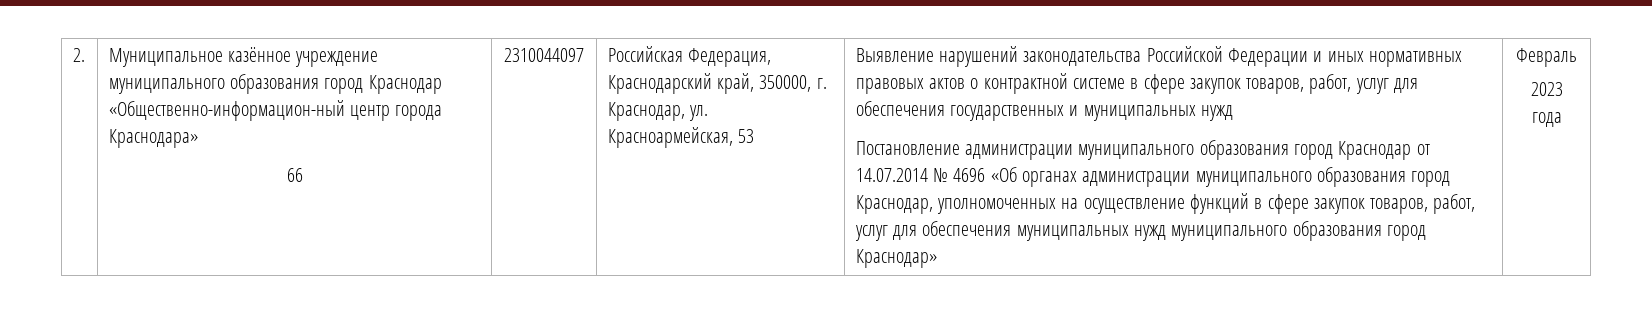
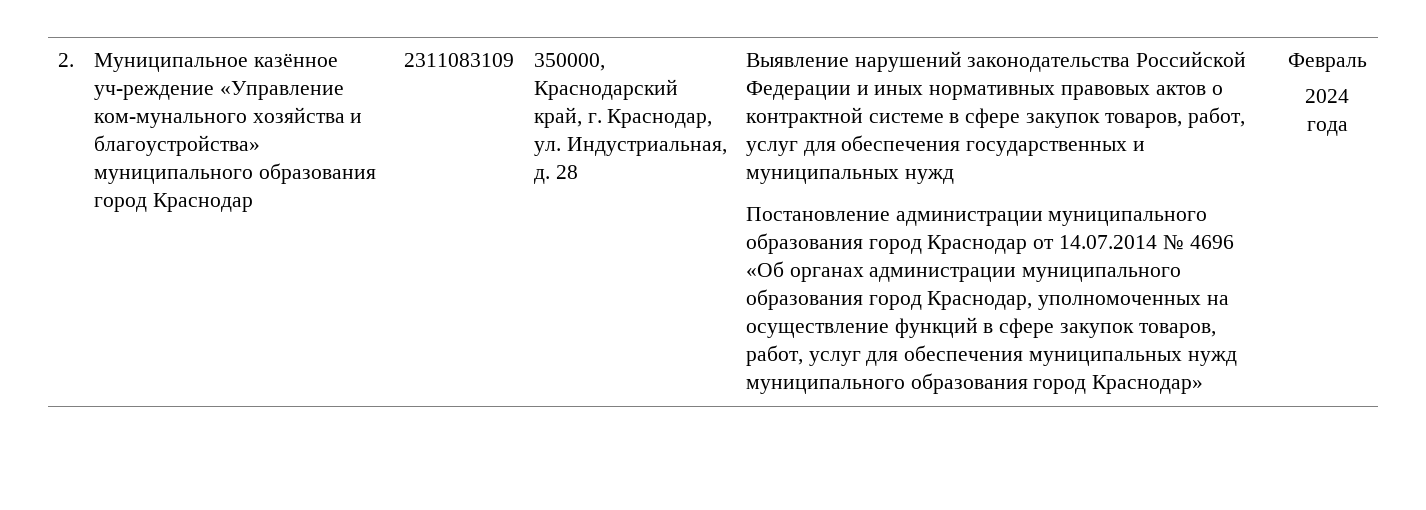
[295,51,379,67] [108,74,442,94] [108,100,443,121] [108,129,198,148] [286,168,303,182] [504,48,584,62] [607,46,772,67] учреждение муниципального образования город Краснодар «Общественно-информацион-ный центр города Краснодара» // 66 | 2310044097 | Российская Федерация, -> [93,81,344,100] [93,107,363,128] [93,135,260,156] [93,163,376,184] [93,193,253,212] [404,53,514,67] [533,53,605,71] уч-реждение «Управление ком-мунального хозяйства и благоустройства» муниципального образования город Краснодар | 2311083109 | 350000,
[759,75,812,92] 350000, -> (582, 117) none
[607,127,755,148] Красноармейская, 53 -> [566,137,727,156] [533,165,578,184] Индустриальная, д. 28
[1530,82,1563,96] 2023 -> [1305,89,1349,103] 2024

